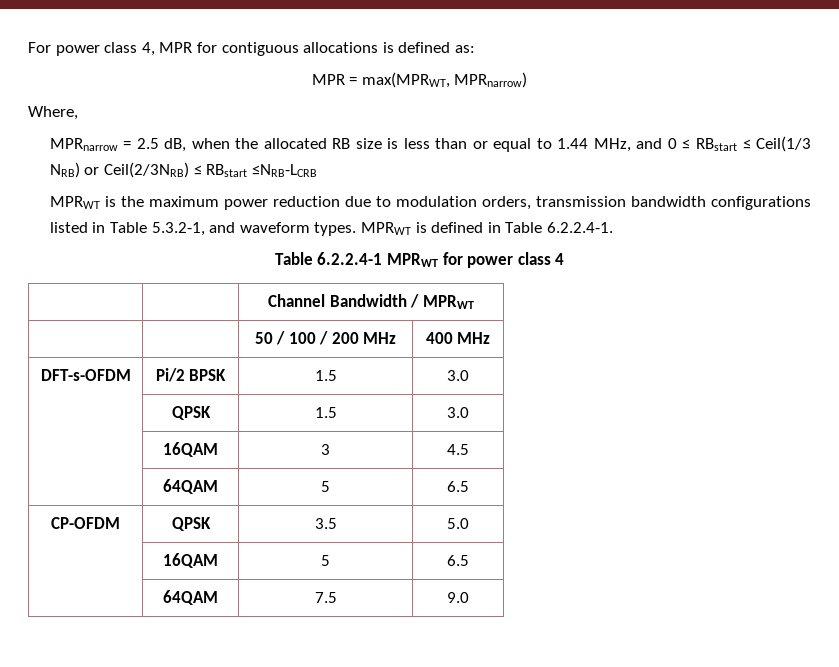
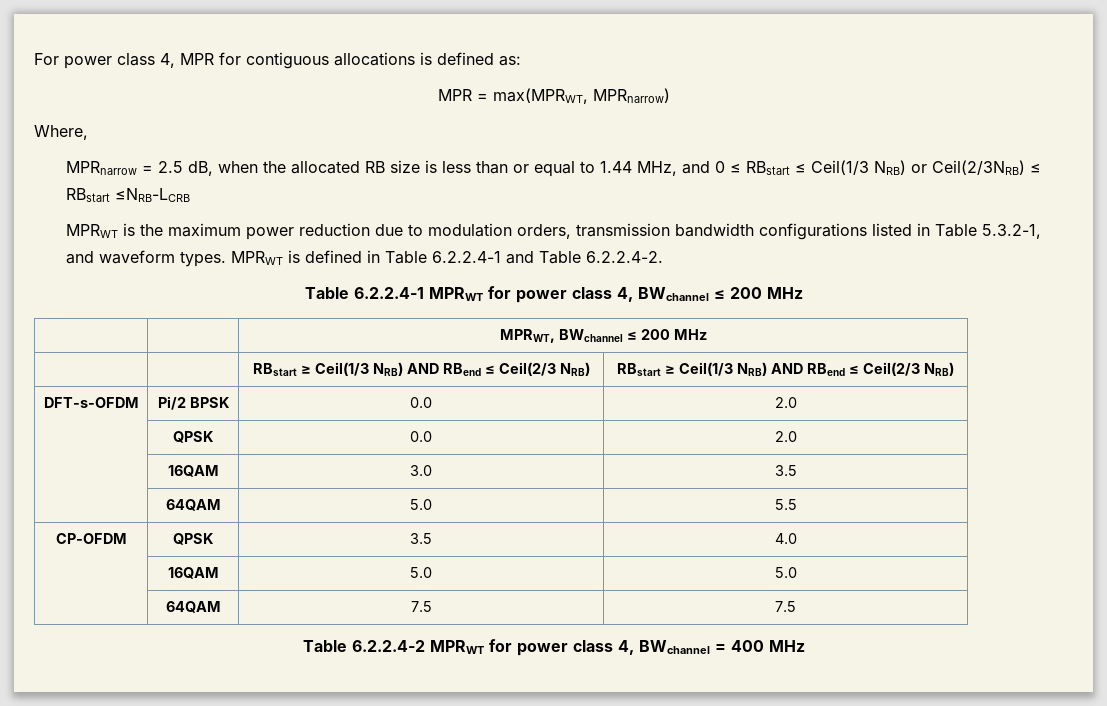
[546,222,613,233] 6.2.2.4-1. -> [431,251,663,264] 6.2.2.4-1 and Table 6.2.2.4-2.
[555,253,565,265] [268,294,474,309] [254,331,397,345] [425,332,491,344] 4 // | | Channel Bandwidth / MPRWT // | | 50 / 100 / 200 MHz | 400 MHz -> [616,287,803,302] [499,329,707,343] [252,362,590,376] [617,362,954,376] 4, BWchannel ≤ 200 MHz // | | MPRWT, BWchannel ≤ 200 MHz // | | RBstart ≥ Ceil(1/3 NRB) AND RBend ≤ Ceil(2/3 NRB) | RBstart ≥ Ceil(1/3 NRB) AND RBend ≤ Ceil(2/3 NRB)
[314,370,337,381] [447,370,469,381] [171,406,211,420] [314,407,337,418] [447,407,469,418] [163,442,218,457] [321,444,330,455] [447,444,469,455] [163,479,218,494] [321,481,330,492] [447,481,469,492] 1.5 | 3.0 // | QPSK | 1.5 | 3.0 // | 16QAM | 3 | 4.5 // | 64QAM | 5 | 6.5 -> [409,397,432,408] [774,397,797,408] [173,431,215,443] [409,431,432,442] [774,431,797,442] [167,465,219,477] [409,465,432,476] [774,465,797,476] [165,499,221,511] [409,499,432,510] [774,499,797,510] 0.0 | 2.0 // | QPSK | 0.0 | 2.0 // | 16QAM | 3.0 | 3.5 // | 64QAM | 5.0 | 5.5
[447,518,469,529] [163,553,218,568] [321,555,330,566] [447,555,469,566] 5.0 // | 16QAM | 5 | 6.5 -> [774,533,797,544] [167,567,219,579] [409,567,432,578] [774,567,797,578] 4.0 // | 16QAM | 5.0 | 5.0
[447,592,469,603] 9.0 -> [775,601,796,612] [302,639,805,656] 7.5 // Table 6.2.2.4-2 MPRWT for power class 4, BWchannel = 400 MHz

